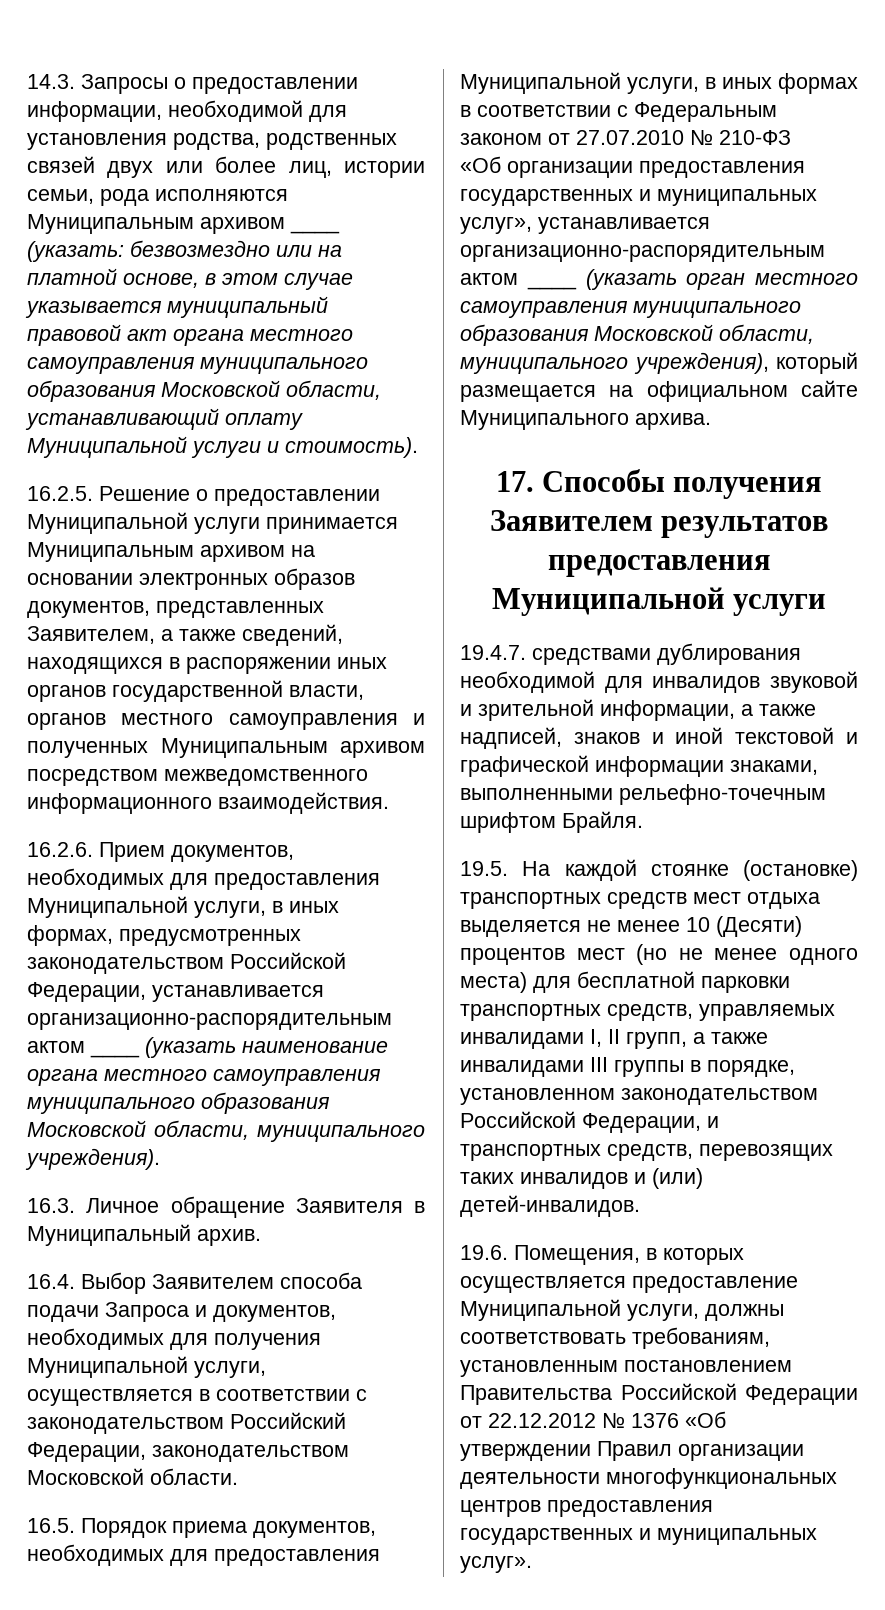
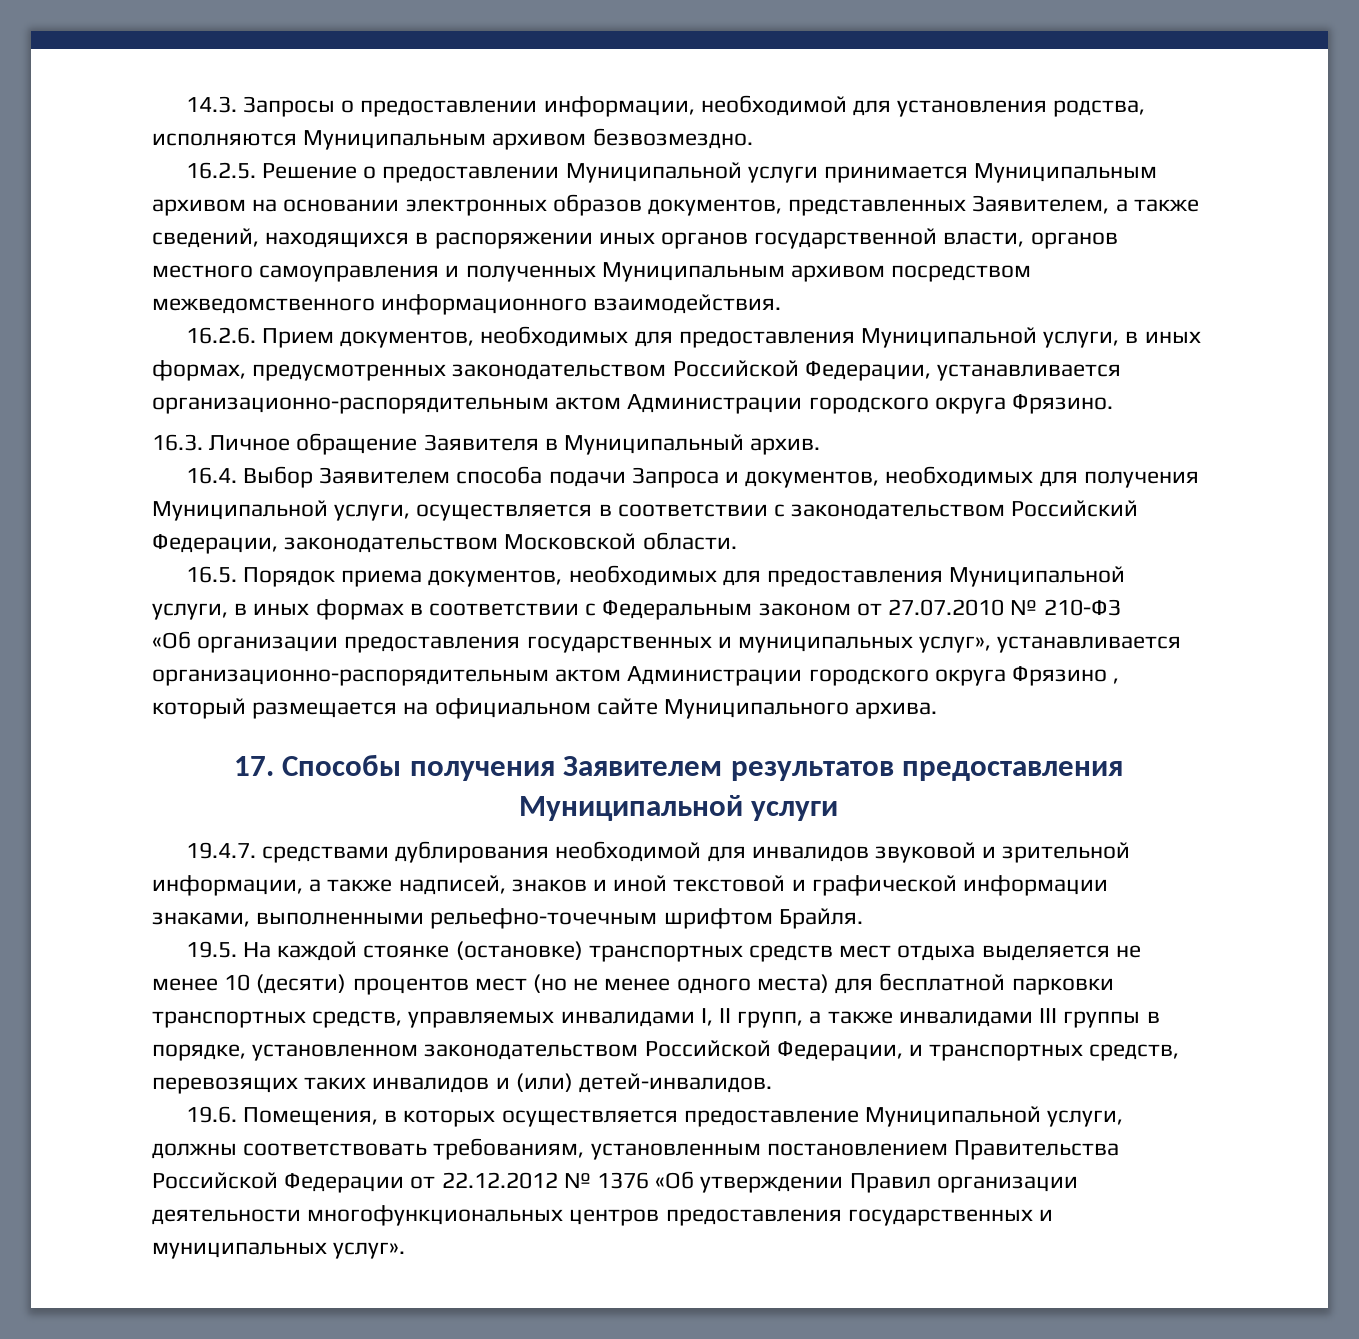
[266,133,397,150] [27,156,425,178] [27,189,288,206] [27,214,340,234] [27,240,342,262] [27,268,353,290] [25,296,328,318] [27,324,353,346] [27,357,368,374] [27,380,381,402] [25,408,303,430] [27,436,418,458] родственных связей двух или более лиц, истории семьи, рода исполняются Муниципальным архивом ____ (указать: безвозмездно или на платной основе, в этом случае указывается муниципальный правовой акт органа местного самоуправления муниципального образования Московской области, устанавливающий оплату Муниципальной услуги и стоимость). -> [152,128,753,150] исполняются Муниципальным архивом безвозмездно.
[90,1037,388,1058] [27,1069,381,1086] [27,1092,330,1114] [27,1120,425,1142] [25,1148,160,1170] ____ (указать наименование органа местного самоуправления муниципального образования Московской области, муниципального учреждения). -> [627,394,1114,414] Администрации городского округа Фрязино.
[526,269,858,290] [460,301,801,318] [460,324,814,346] [460,352,769,374] ____ (указать орган местного самоуправления муниципального образования Московской области, муниципального учреждения), -> [627,666,1120,686] Администрации городского округа Фрязино ,
[716,916,802,937] (Десяти) -> [256,974,347,994] (десяти)

